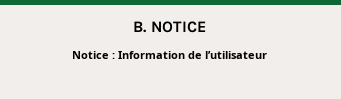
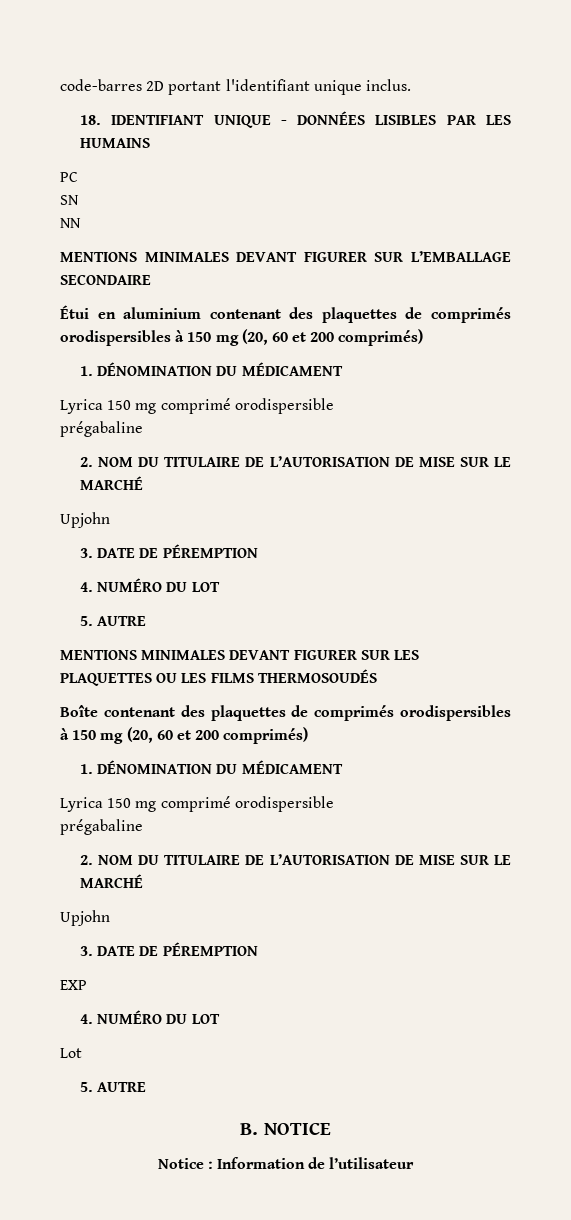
(133, 27) none -> [60,79,411,95] [79,111,511,128] [79,138,150,148] [60,172,78,182] [60,195,79,205] [60,218,81,228] [60,251,511,262] [60,274,151,285] [60,305,511,323] [60,329,424,346] [79,362,343,376] [60,398,334,414] [60,421,143,437] [79,456,511,467] [79,476,143,490] [60,512,110,528] [79,544,258,558] [79,578,220,592] [79,616,147,626] [60,650,419,660] [60,669,377,686] [60,705,511,721] [60,727,309,744] [79,760,343,774] [60,796,334,812] [60,819,143,835] [79,854,511,865] [79,874,143,888] [60,910,110,926] [79,942,258,956] [60,980,87,990] [79,1010,220,1024] [60,1048,82,1058] [79,1082,147,1092] code-barres 2D portant l'identifiant unique inclus. // 18. IDENTIFIANT UNIQUE - DONNÉES LISIBLES PAR LES HUMAINS // PC // SN // NN // MENTIONS MINIMALES DEVANT FIGURER SUR L’EMBALLAGE SECONDAIRE // Étui en aluminium contenant des plaquettes de comprimés orodispersibles à 150 mg (20, 60 et 200 comprimés) // 1. DÉNOMINATION DU MÉDICAMENT // Lyrica 150 mg comprimé orodispersible // prégabaline // 2. NOM DU TITULAIRE DE L’AUTORISATION DE MISE SUR LE MARCHÉ // Upjohn // 3. DATE DE PÉREMPTION // 4. NUMÉRO DU LOT // 5. AUTRE // MENTIONS MINIMALES DEVANT FIGURER SUR LES PLAQUETTES OU LES FILMS THERMOSOUDÉS // Boîte contenant des plaquettes de comprimés orodispersibles à 150 mg (20, 60 et 200 comprimés) // 1. DÉNOMINATION DU MÉDICAMENT // Lyrica 150 mg comprimé orodispersible // prégabaline // 2. NOM DU TITULAIRE DE L’AUTORISATION DE MISE SUR LE MARCHÉ // Upjohn // 3. DATE DE PÉREMPTION // EXP // 4. NUMÉRO DU LOT // Lot // 5. AUTRE //

